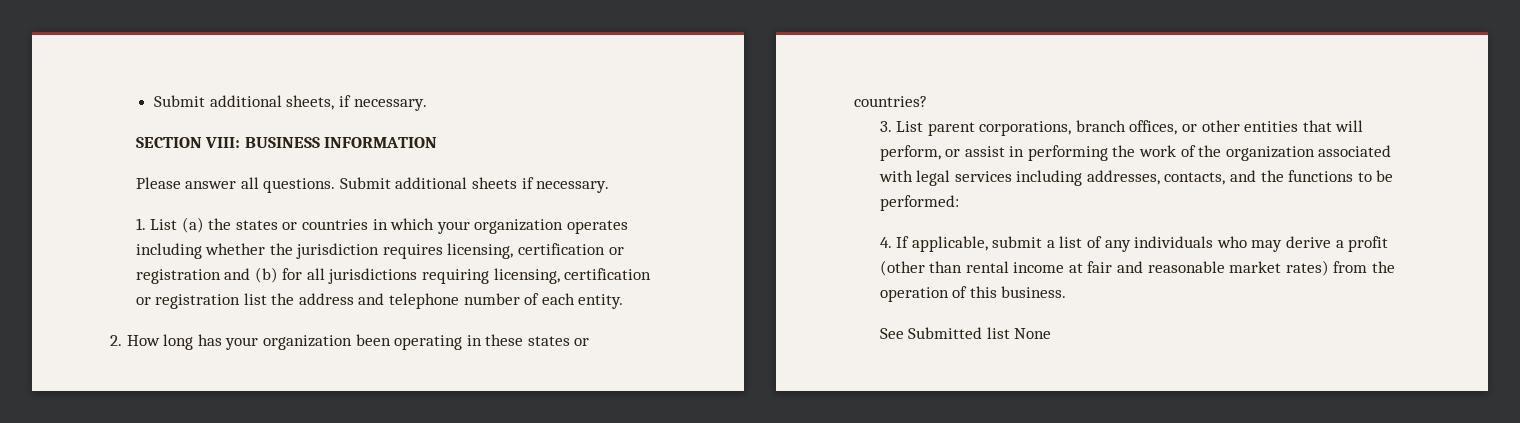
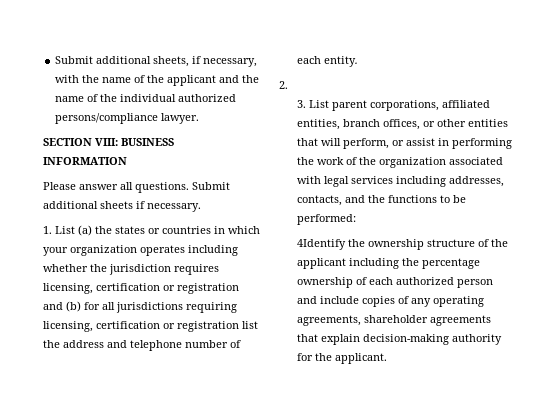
[353,99,427,111] necessary. -> [203,58,258,67] [55,75,260,86] [55,94,237,102] [55,113,200,124] necessary, with the name of the applicant and the name of the individual authorized persons/compliance lawyer.
[126,334,590,350] [854,96,927,107] How long has your organization been operating in these states or countries? -> (288, 85) none
(1072, 128) none -> [441,100,490,108] [296,119,340,130] affiliated entities,
[879,236,1389,252] [879,260,1395,276] [879,286,1067,302] [879,327,1052,339] 4. If applicable, submit a list of any individuals who may derive a profit (other than rental income at fair and reasonable market rates) from the operation of this business. // See Submitted list None -> [296,239,508,250] [296,258,480,269] [296,277,493,288] [296,296,484,307] [296,315,491,326] [296,334,502,345] [296,353,387,364] 4Identify the ownership structure of the applicant including the percentage ownership of each authorized person and include copies of any operating agreements, shareholder agreements that explain decision-making authority for the applicant.

